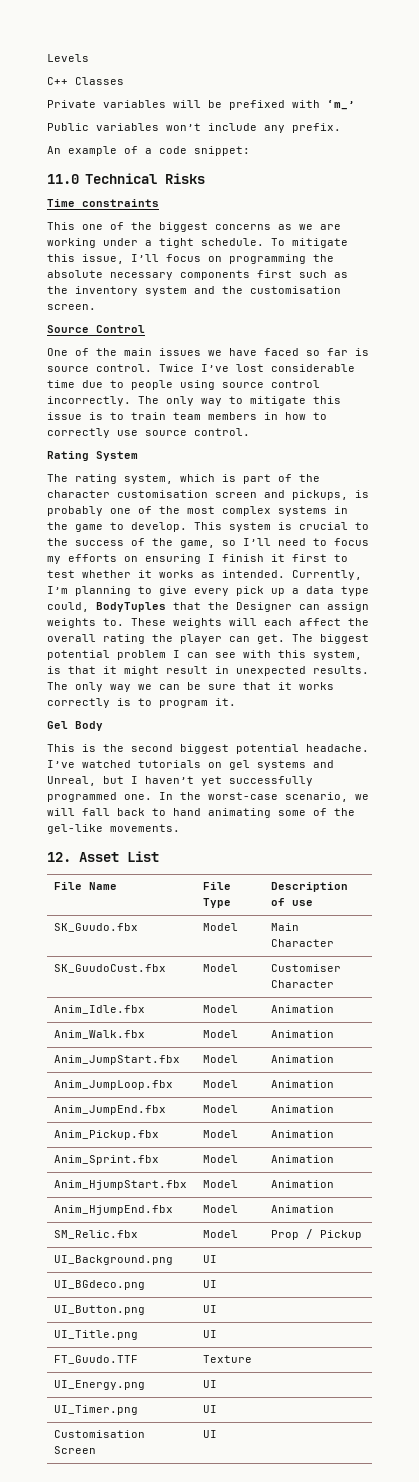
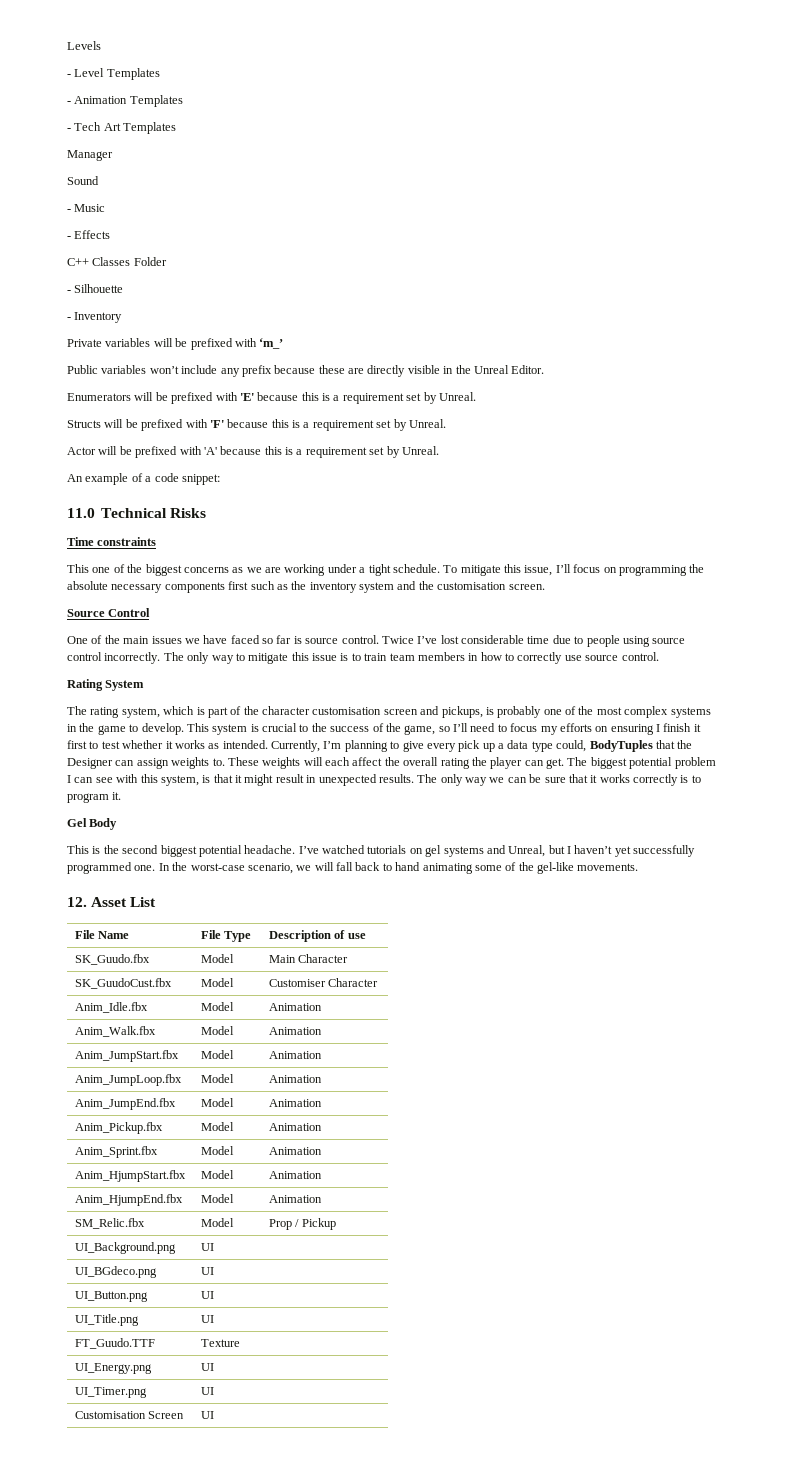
[47,77,124,85] C++ Classes -> [67,68,160,80] [67,95,183,107] [67,122,177,134] [67,150,113,161] [67,176,99,185] [67,204,106,212] [67,230,111,239] [67,257,167,266] [67,284,124,293] [67,312,123,323] - Level Templates // - Animation Templates // - Tech Art Templates // Manager // Sound // - Music // - Effects // C++ Classes Folder // - Silhouette // - Inventory
[292,123,341,133] prefix. -> [241,365,545,377] [67,392,476,404] [67,419,446,431] [67,446,439,458] prefix because these are directly visible in the Unreal Editor. // Enumerators will be prefixed with 'E' because this is a requirement set by Unreal. // Structs will be prefixed with 'F' because this is a requirement set by Unreal. // Actor will be prefixed with 'A' because this is a requirement set by Unreal.

